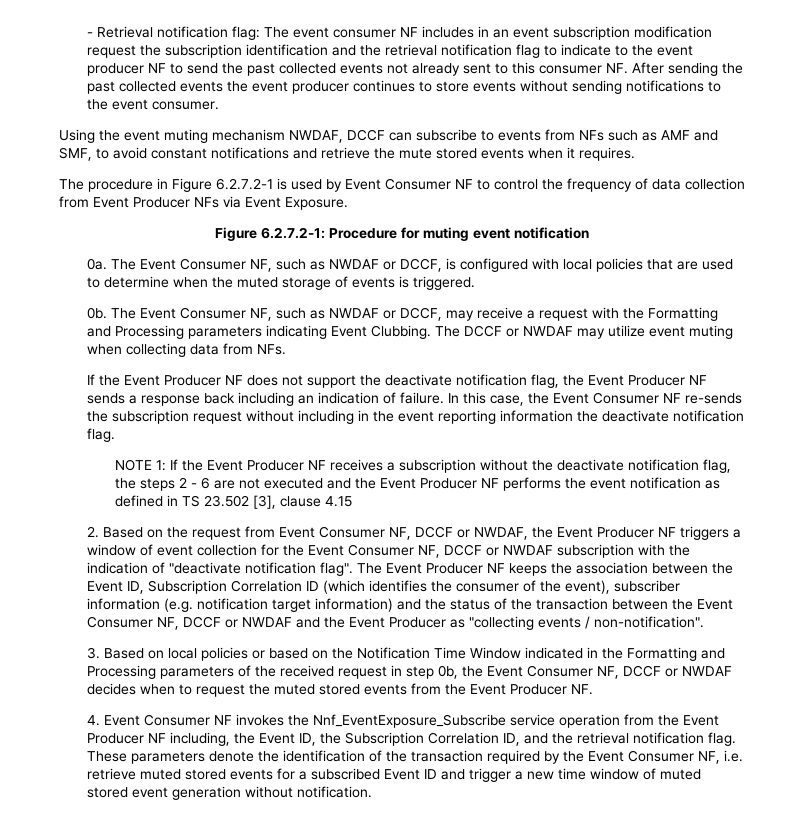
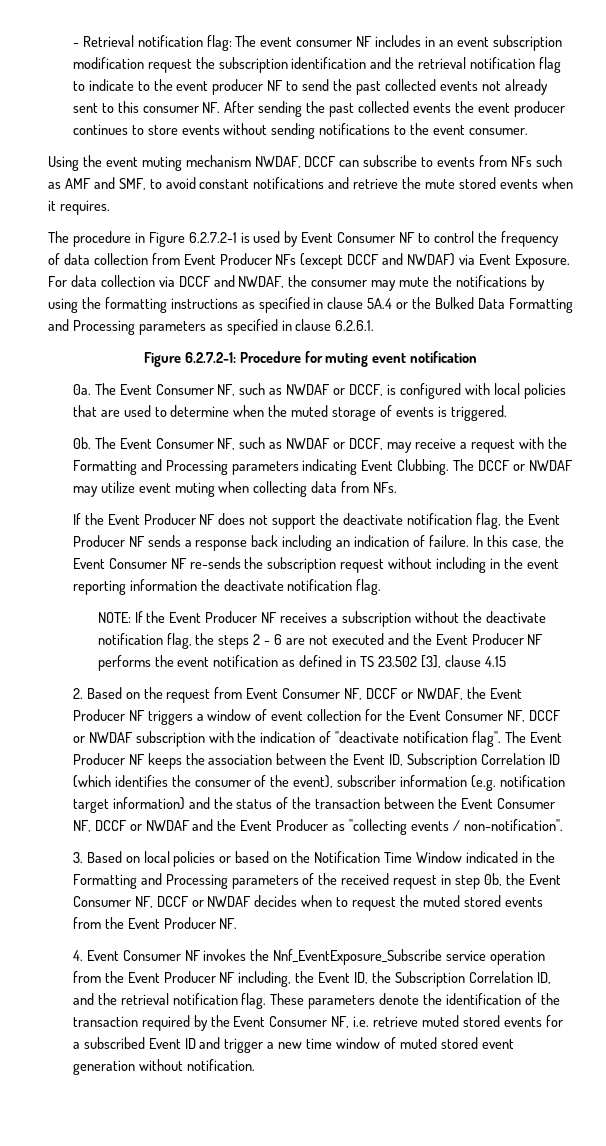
(219, 202) none -> [300,253,456,269] (except DCCF and NWDAF)
(348, 203) none -> [48,275,545,291] [48,297,573,313] [48,319,375,335] For data collection via DCCF and NWDAF, the consumer may mute the notifications by using the formatting instructions as specified in clause 5A.4 or the Bulked Data Formatting and Processing parameters as specified in clause 6.2.6.1.
[114,459,166,471] NOTE 1: -> [97,612,131,623] NOTE:

